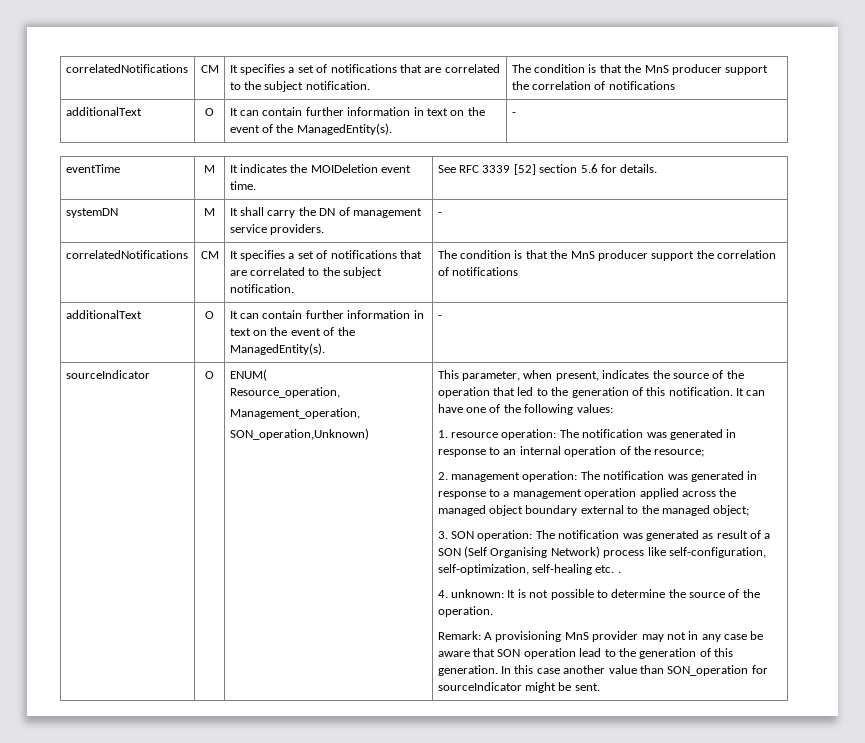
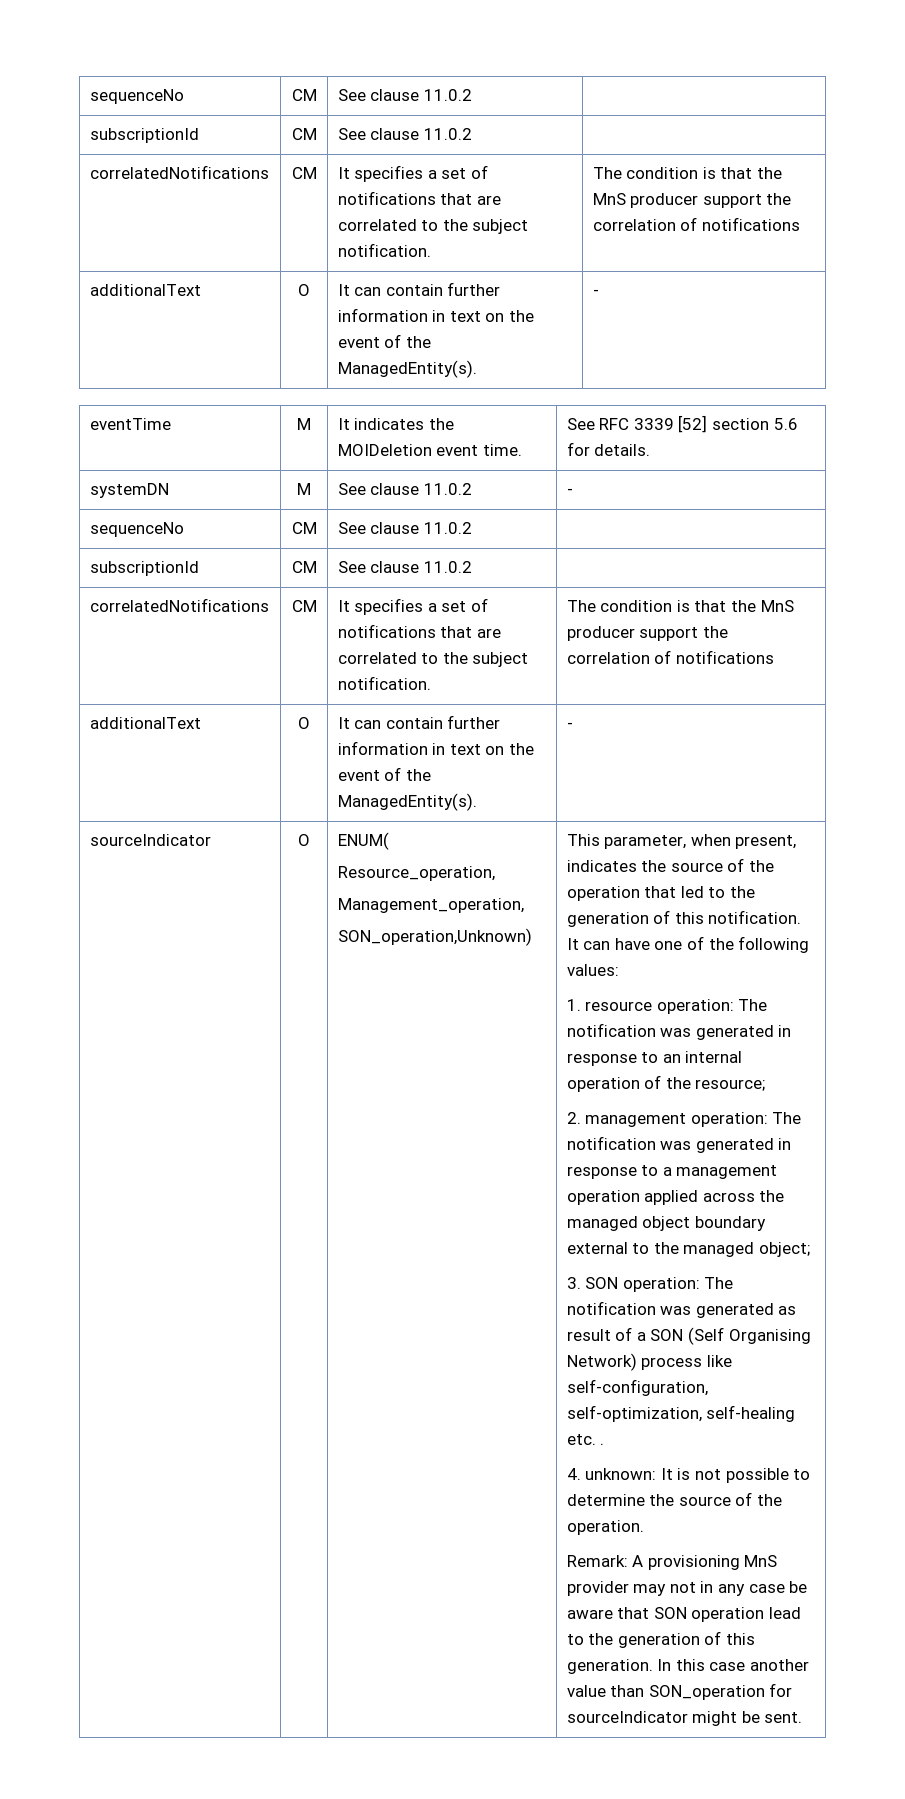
(65, 68) none -> [89,89,184,104] [291,89,317,101] [337,89,472,101] [89,128,199,143] [291,128,317,140] [337,128,472,140] sequenceNo | CM | See clause 11.0.2 | // subscriptionId | CM | See clause 11.0.2 | //
[229,207,422,218] [229,224,325,235] [437,212,442,216] It shall carry the DN of management service providers. | - -> [337,483,472,495] [566,488,573,495] [89,522,184,537] [291,522,317,534] [337,522,472,534] [89,561,199,576] [291,561,317,573] [337,561,472,573] See clause 11.0.2 | - // sequenceNo | CM | See clause 11.0.2 | // subscriptionId | CM | See clause 11.0.2 |

